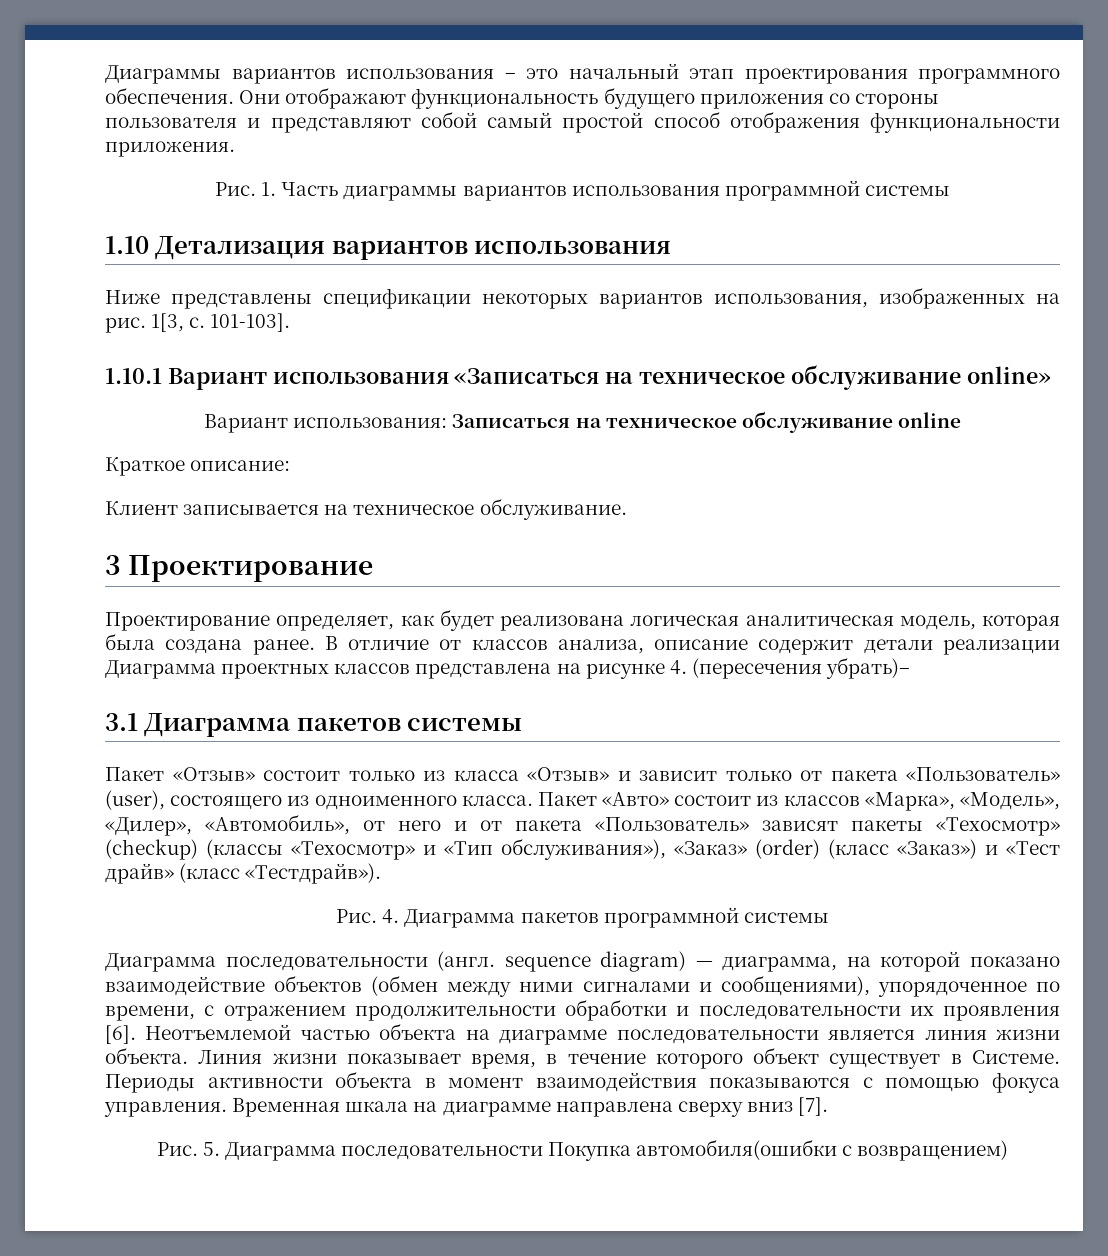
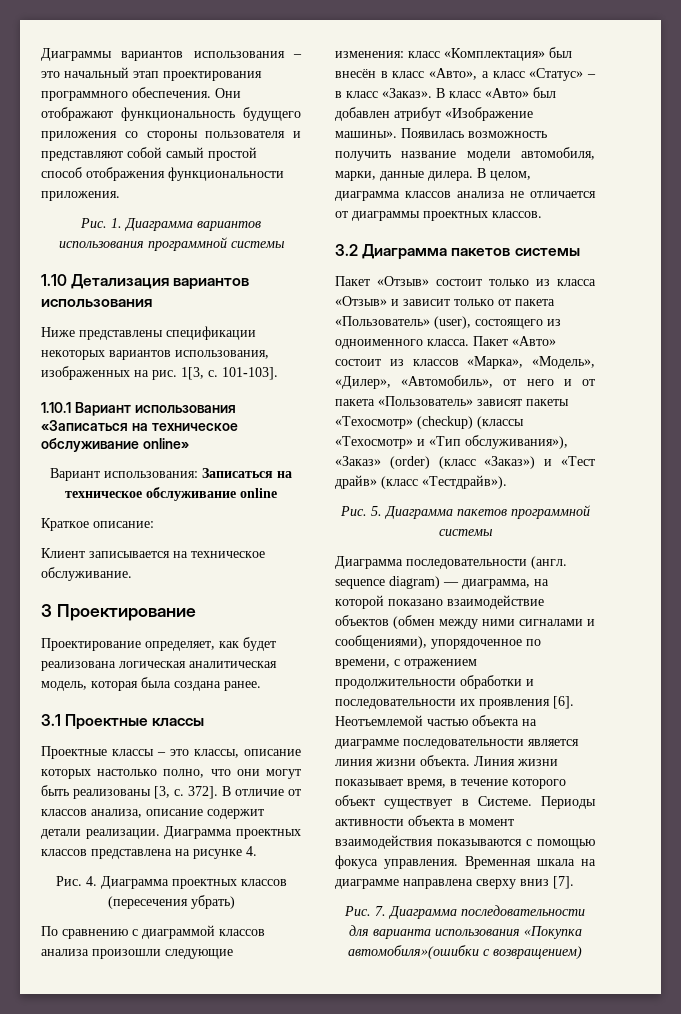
[281,182,458,201] Часть диаграммы -> [124,218,193,231] Диаграмма
(315, 647) none -> [41,714,205,730] [41,746,301,759] [41,769,301,779] [41,785,218,799] // 3.1 Проектные классы // Проектные классы – это классы, описание которых настолько полно, что они могут быть реализованы [3, с. 372].
[942,639,1060,655] реализации -> [85,829,160,839] реализации.
[691,657,911,679] [105,713,138,731] (пересечения убрать)– // 3.1 -> [55,876,287,889] [107,895,235,909] [41,925,265,939] [41,949,233,959] [335,47,572,61] [335,68,596,81] [335,87,556,98] [335,107,533,121] [335,128,547,138] [335,147,595,161] [335,168,531,181] [335,191,596,201] [335,211,542,221] [335,244,358,256] // Рис. 4. Диаграмма проектных классов (пересечения убрать) // По сравнению с диаграммой классов анализа произошли следующие изменения: класс «Комплектация» был внесён в класс «Авто», а класс «Статус» – в класс «Заказ». В класс «Авто» был добавлен атрибут «Изображение машины». Появилась возможность получить название модели автомобиля, марки, данные дилера. В целом, диаграмма классов анализа не отличается от диаграммы проектных классов. // 3.2
[382,909,400,924] 4. -> [370,506,382,516] 5.
[202,1139,838,1161] 5. Диаграмма последовательности Покупка автомобиля(ошибки -> [375,905,585,919] [348,925,582,939] [348,945,479,959] 7. Диаграмма последовательности для варианта использования «Покупка автомобиля»(ошибки

